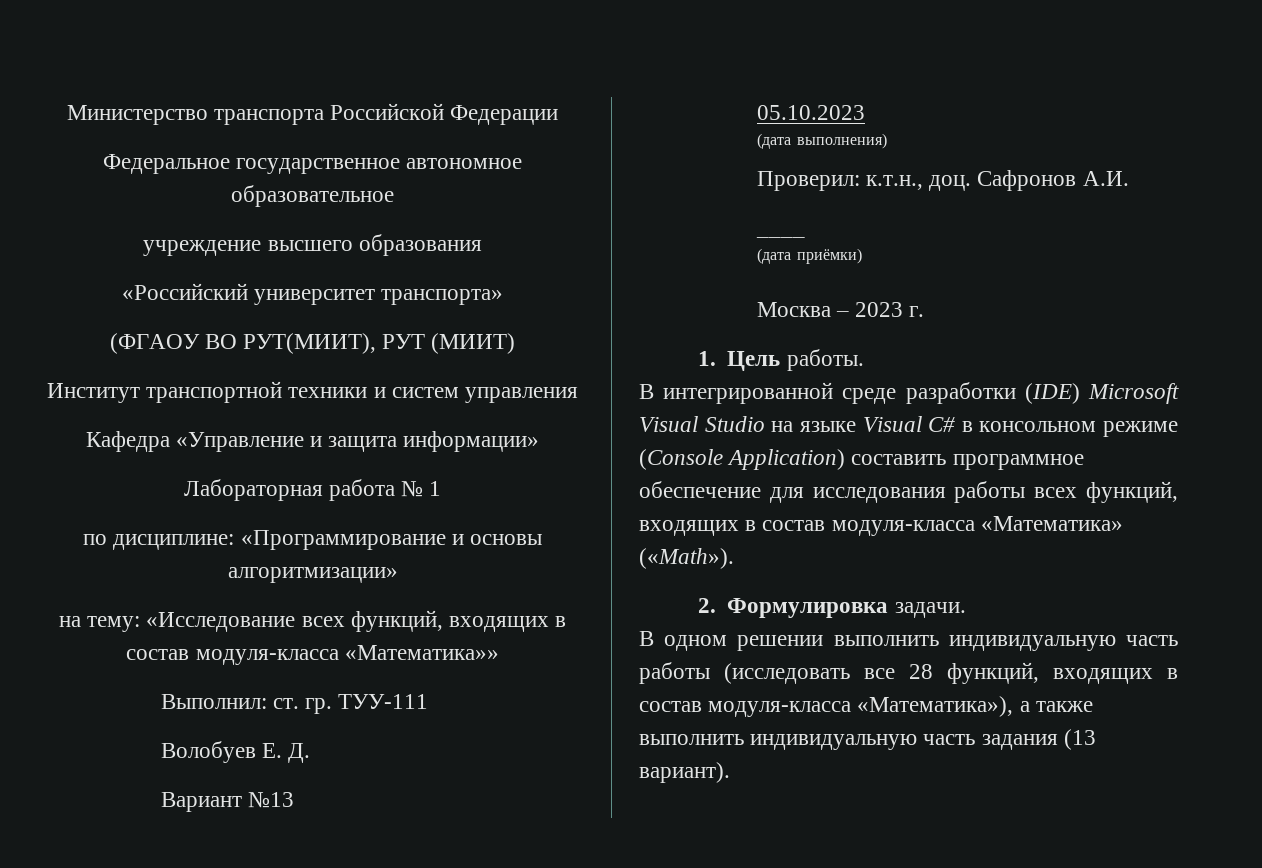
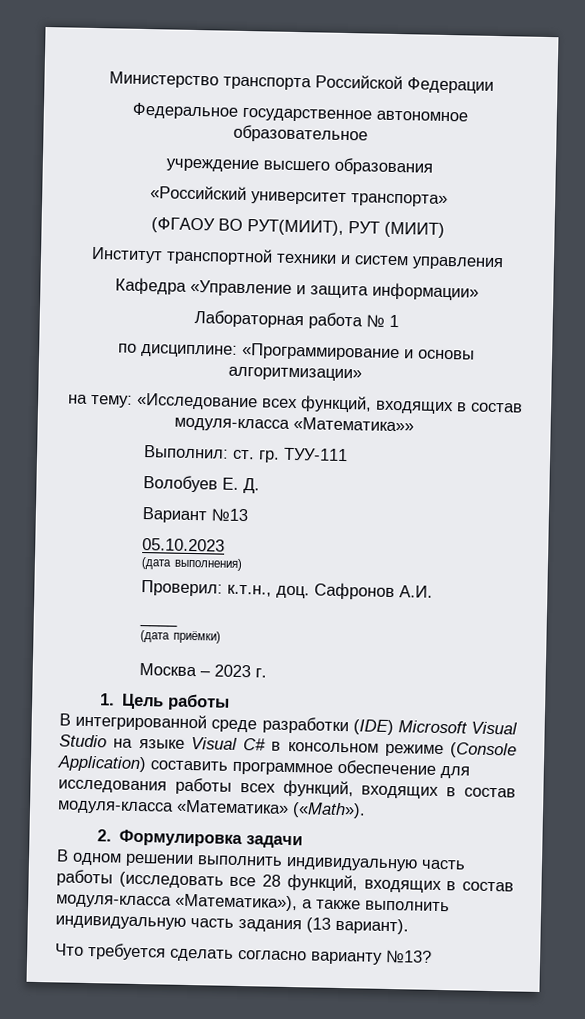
[786,349,864,371] работы. -> [166,693,230,711] работы
[894,602,966,618] задачи. -> [245,835,303,849] задачи
(730, 772) none -> [55,943,432,965] // Что требуется сделать согласно варианту №13?

